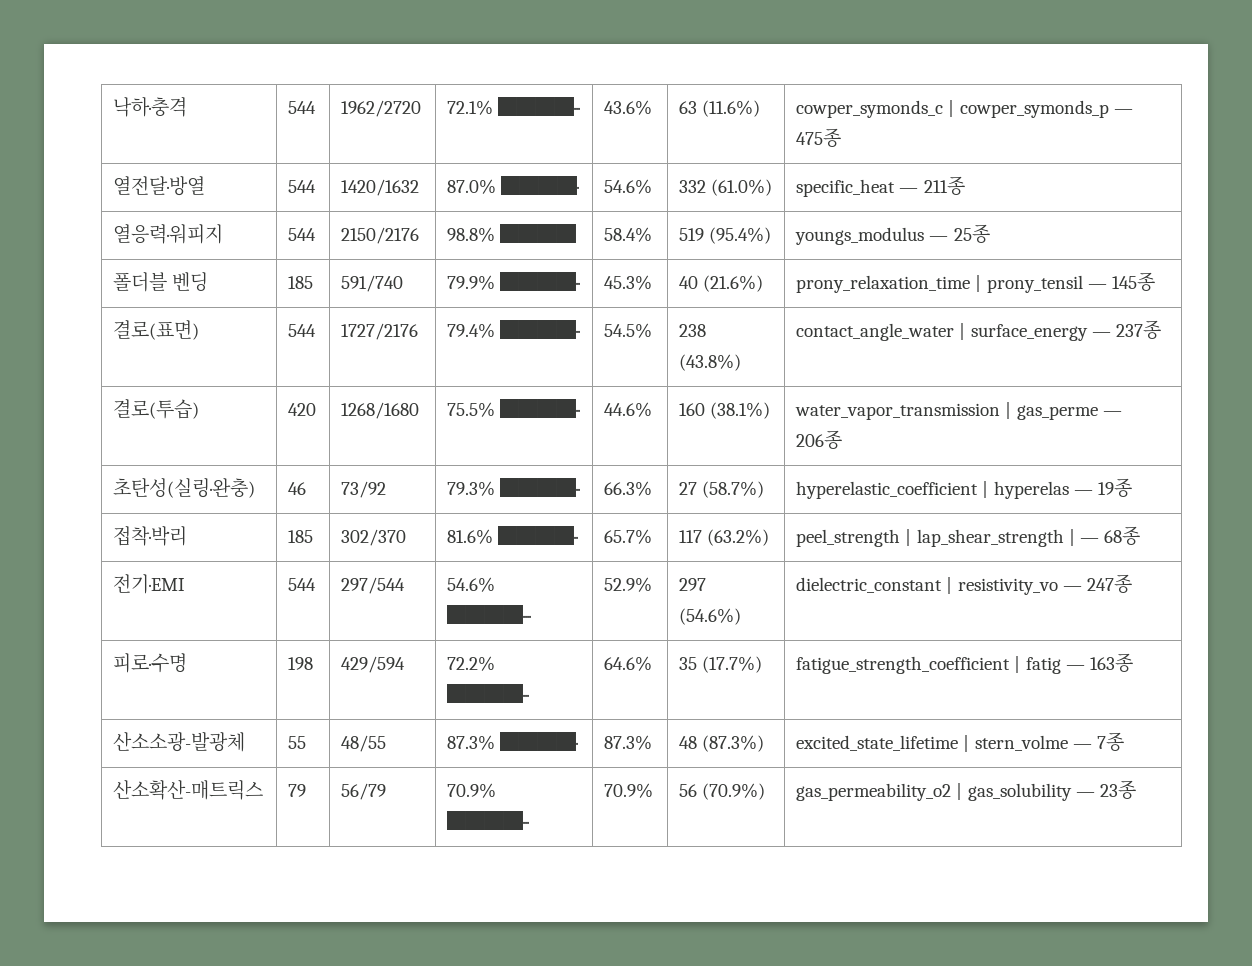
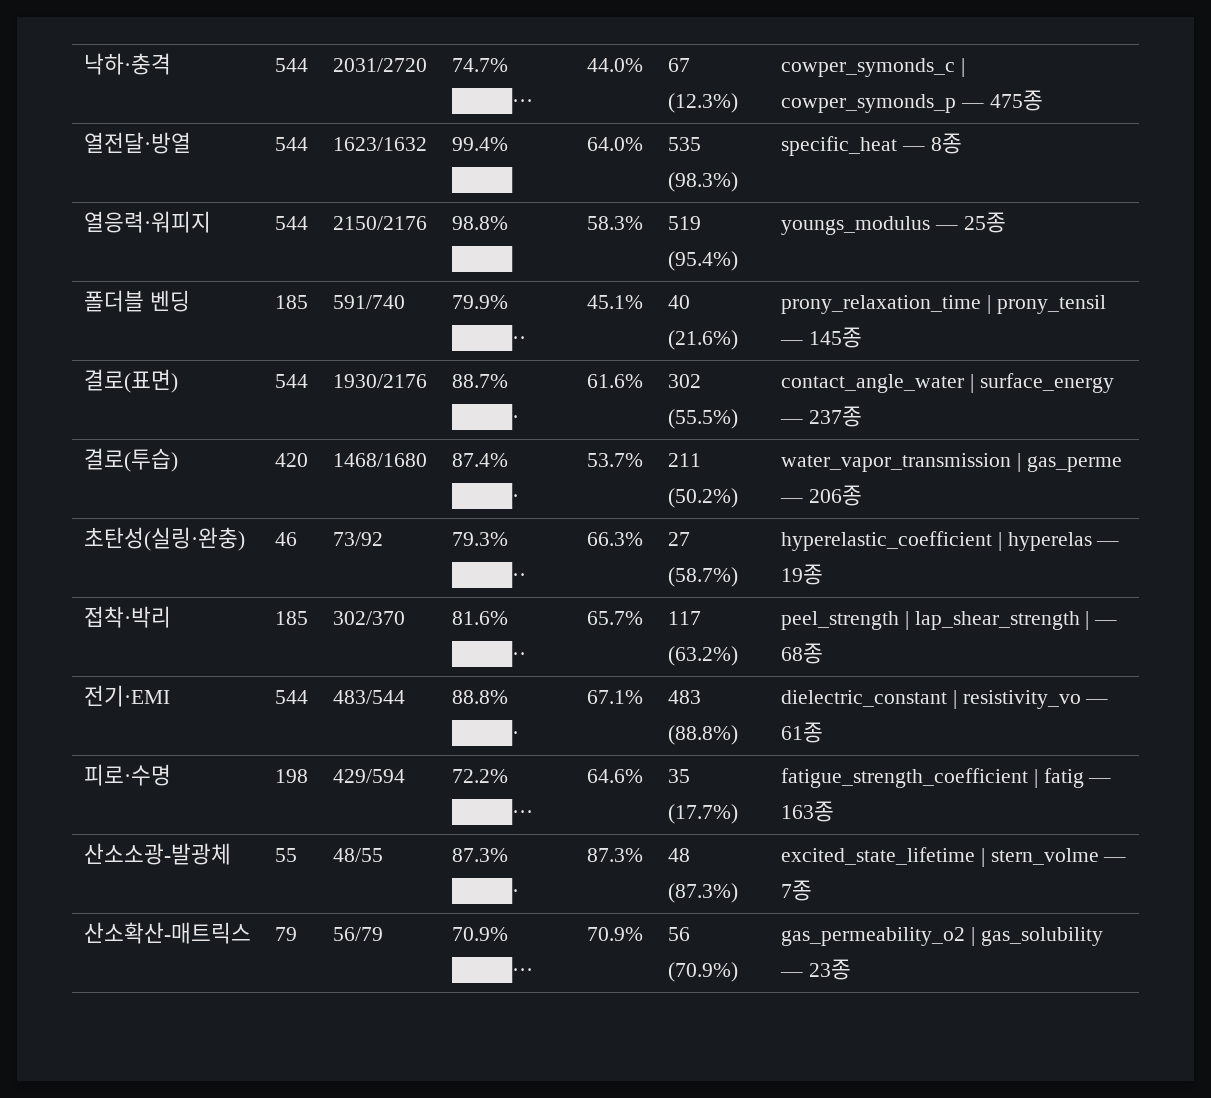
[341,100,422,117] [447,97,582,116] [604,100,653,115] [679,100,761,117] 1962/2720 | 72.1% ████··· | 43.6% | 63 (11.6%) -> [332,58,427,72] [451,58,508,72] [451,88,533,114] [586,58,643,72] [667,58,690,72] [667,93,738,113] 2031/2720 | 74.7% ████··· | 44.0% | 67 (12.3%)
[341,179,420,196] [447,176,581,195] [604,179,653,194] [679,179,773,196] 1420/1632 | 87.0% ████· | 54.6% | 332 (61.0%) -> [332,137,427,151] [451,137,508,151] [451,167,513,193] [586,137,643,151] [667,137,701,151] [667,172,738,192] 1623/1632 | 99.4% ████ | 64.0% | 535 (98.3%)
[923,176,965,195] 211종 -> [930,133,962,154] 8종
[604,227,653,242] 58.4% -> [586,216,643,230] 58.3%
[604,275,653,290] 45.3% -> [586,295,643,309] 45.1%
[341,323,419,340] [447,320,582,339] [604,323,653,338] [679,324,707,337] [679,354,742,371] 1727/2176 | 79.4% ████·· | 54.5% | 238 (43.8%) -> [332,374,427,388] [451,374,508,388] [451,404,519,430] [586,374,643,388] [667,374,701,388] [667,409,738,429] 1930/2176 | 88.7% ████· | 61.6% | 302 (55.5%)
[341,402,420,419] [447,399,582,418] [604,402,653,417] [679,402,771,419] 1268/1680 | 75.5% ████·· | 44.6% | 160 (38.1%) -> [332,453,427,467] [451,453,508,467] [451,483,519,509] [586,453,643,467] [667,453,701,467] [667,488,738,508] 1468/1680 | 87.4% ████· | 53.7% | 211 (50.2%)
[341,577,406,594] [447,577,496,592] [447,605,533,624] [604,577,653,592] [679,578,707,591] [679,608,742,625] 297/544 | 54.6% ████···· | 52.9% | 297 (54.6%) -> [332,690,405,704] [451,690,508,704] [451,720,519,746] [586,690,643,704] [667,690,701,704] [667,725,738,745] 483/544 | 88.8% ████· | 67.1% | 483 (88.8%)
[1086,574,1132,593] 247종 -> [780,722,823,743] 61종

